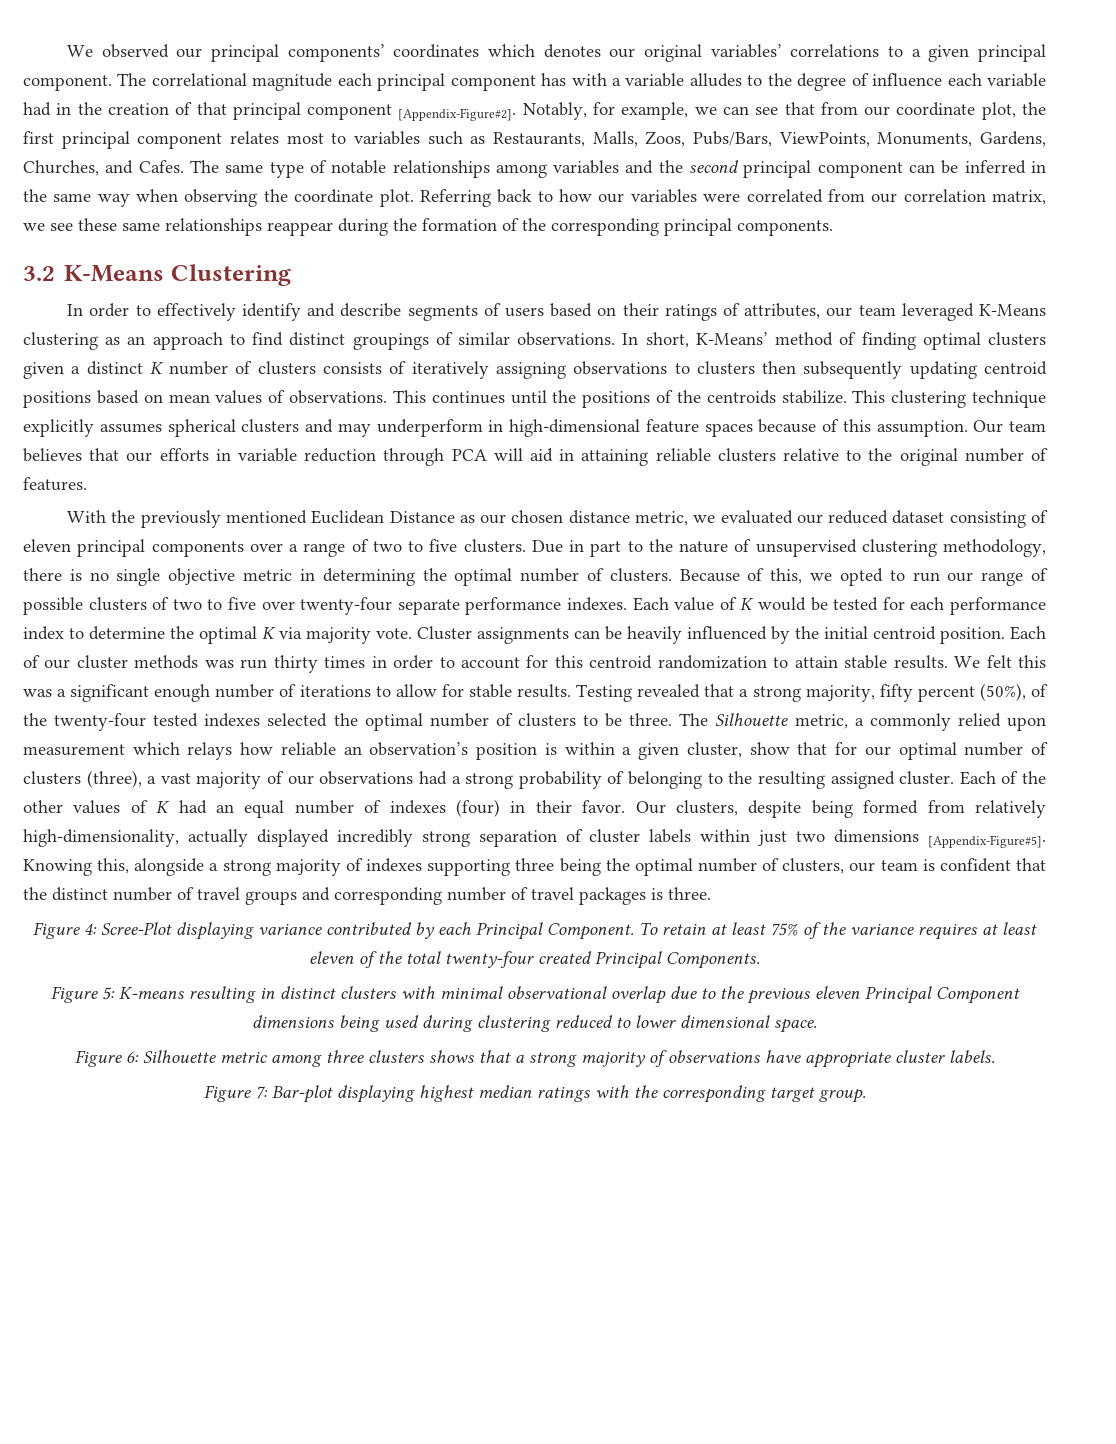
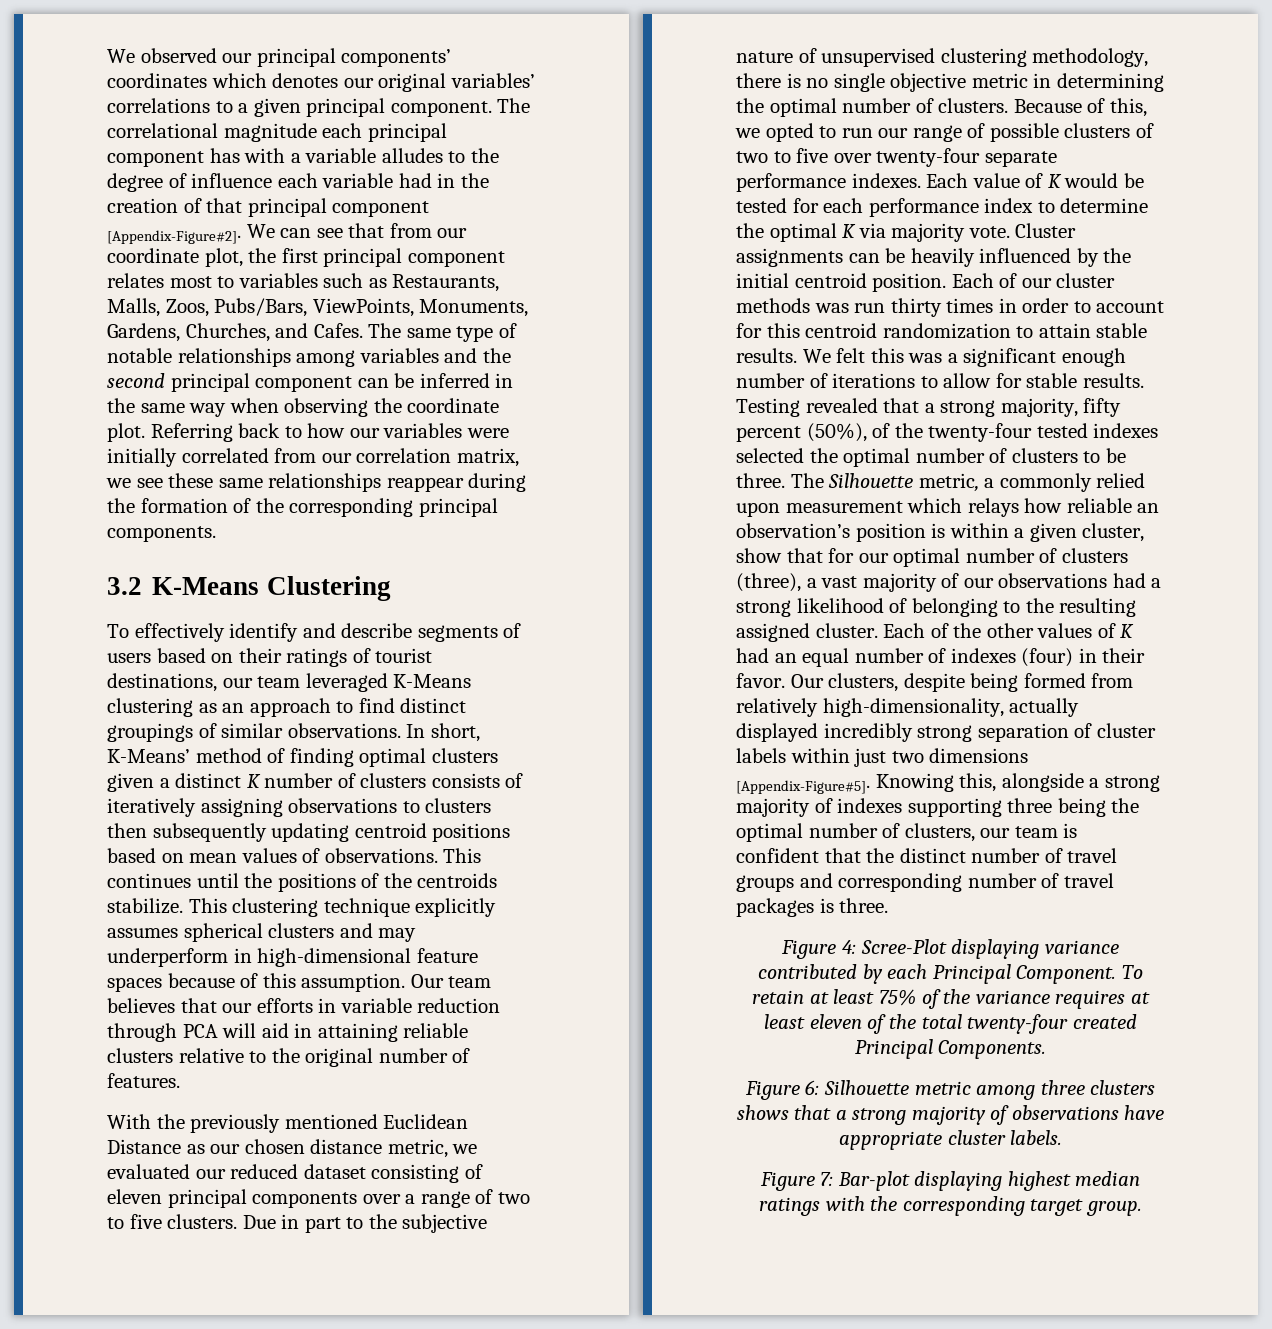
[522,102,717,120] Notably, for example, we -> [246,224,275,238] We
(741, 197) none -> [107,448,177,467] initially
[67,303,151,317] In order to -> [107,624,129,638] To
[744,303,821,319] attributes, -> [375,648,433,663] [107,673,217,692] tourist destinations,
(673, 545) none -> [402,1214,488,1233] subjective
[518,771,602,789] probability -> [796,598,884,613] likelihood
[50,986,1020,1004] [252,1015,817,1033] // Figure 5: K-means resulting in distinct clusters with minimal observational overlap due to the previous eleven Principal Component dimensions being used during clustering reduced to lower dimensional space. -> (1047, 1049) none

